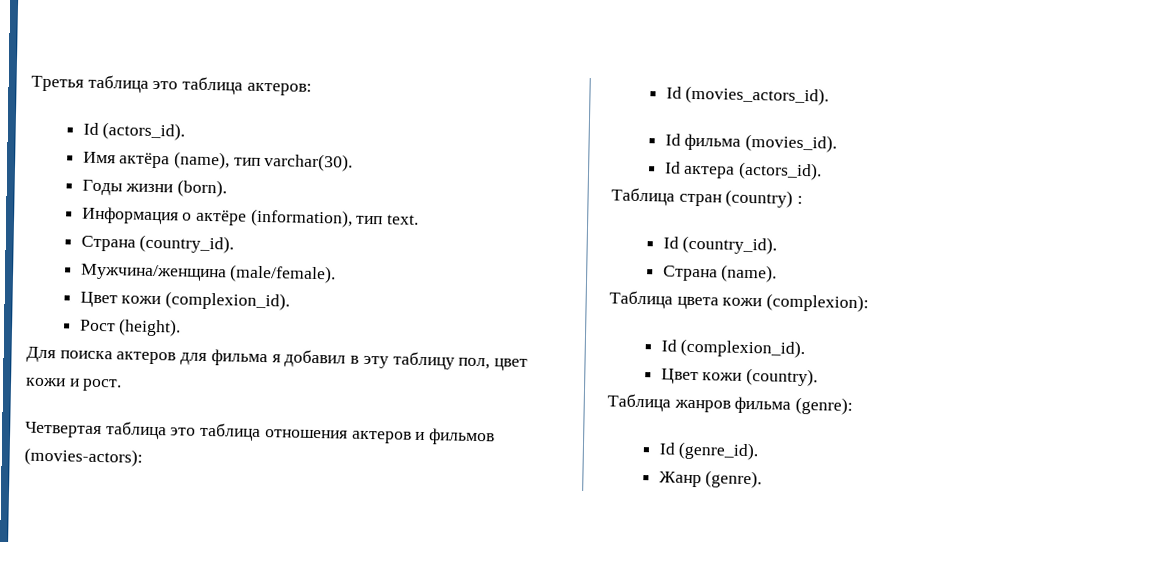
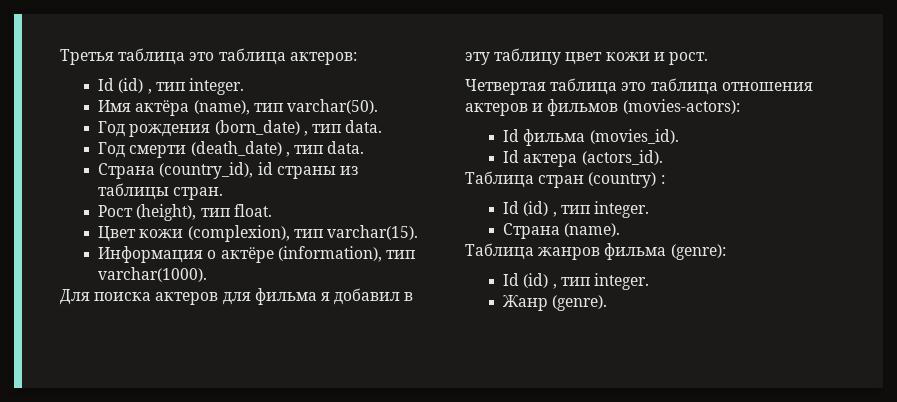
[102,122,186,141] (actors_id). -> [118,78,245,95] (id) , тип integer.
[264,153,354,172] [81,179,227,198] varchar(30). // Годы жизни (born). -> [287,99,379,114] [98,120,383,137] [98,141,365,158] [98,162,359,179] [98,183,224,200] [98,204,272,221] [98,225,419,242] varchar(50). // Год рождения (born_date) , тип data. // Год смерти (death_date) , тип data. // Страна (country_id), id страны из таблицы стран. // Рост (height), тип float. // Цвет кожи (complexion), тип varchar(15).
[387,214,420,225] [80,234,235,254] [79,263,337,284] [79,291,290,311] [79,318,182,337] text. // Страна (country_id). // Мужчина/женщина (male/female). // Цвет кожи (complexion_id). // Рост (height). -> [98,267,208,282] varchar(1000).
[458,357,491,370] пол, -> (562, 56) none
[665,85,830,106] // Id (movies_actors_id). -> (740, 106) none
[682,235,778,255] [662,264,778,283] [609,290,870,313] [660,338,806,359] [660,367,818,387] (country_id). // Страна (name). // Таблица цвета кожи (complexion): // Id (complexion_id). // Цвет кожи (country). -> [523,201,650,218] [503,223,621,239] (id) , тип integer. // Страна (name).
[678,441,760,461] (genre_id). -> [523,273,650,290] (id) , тип integer.

